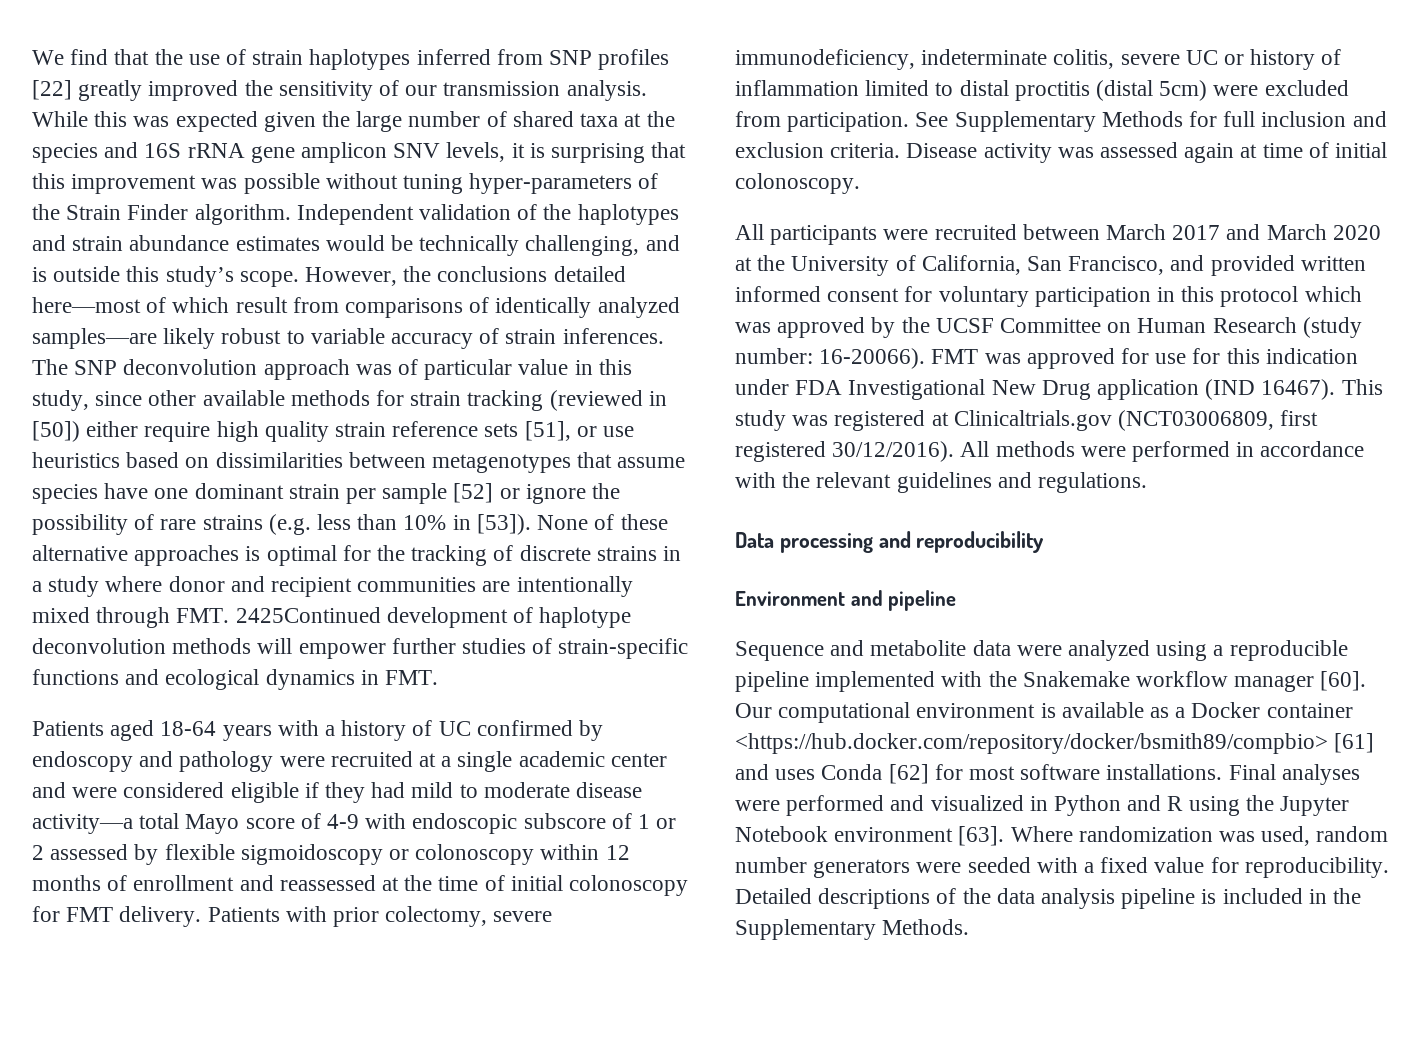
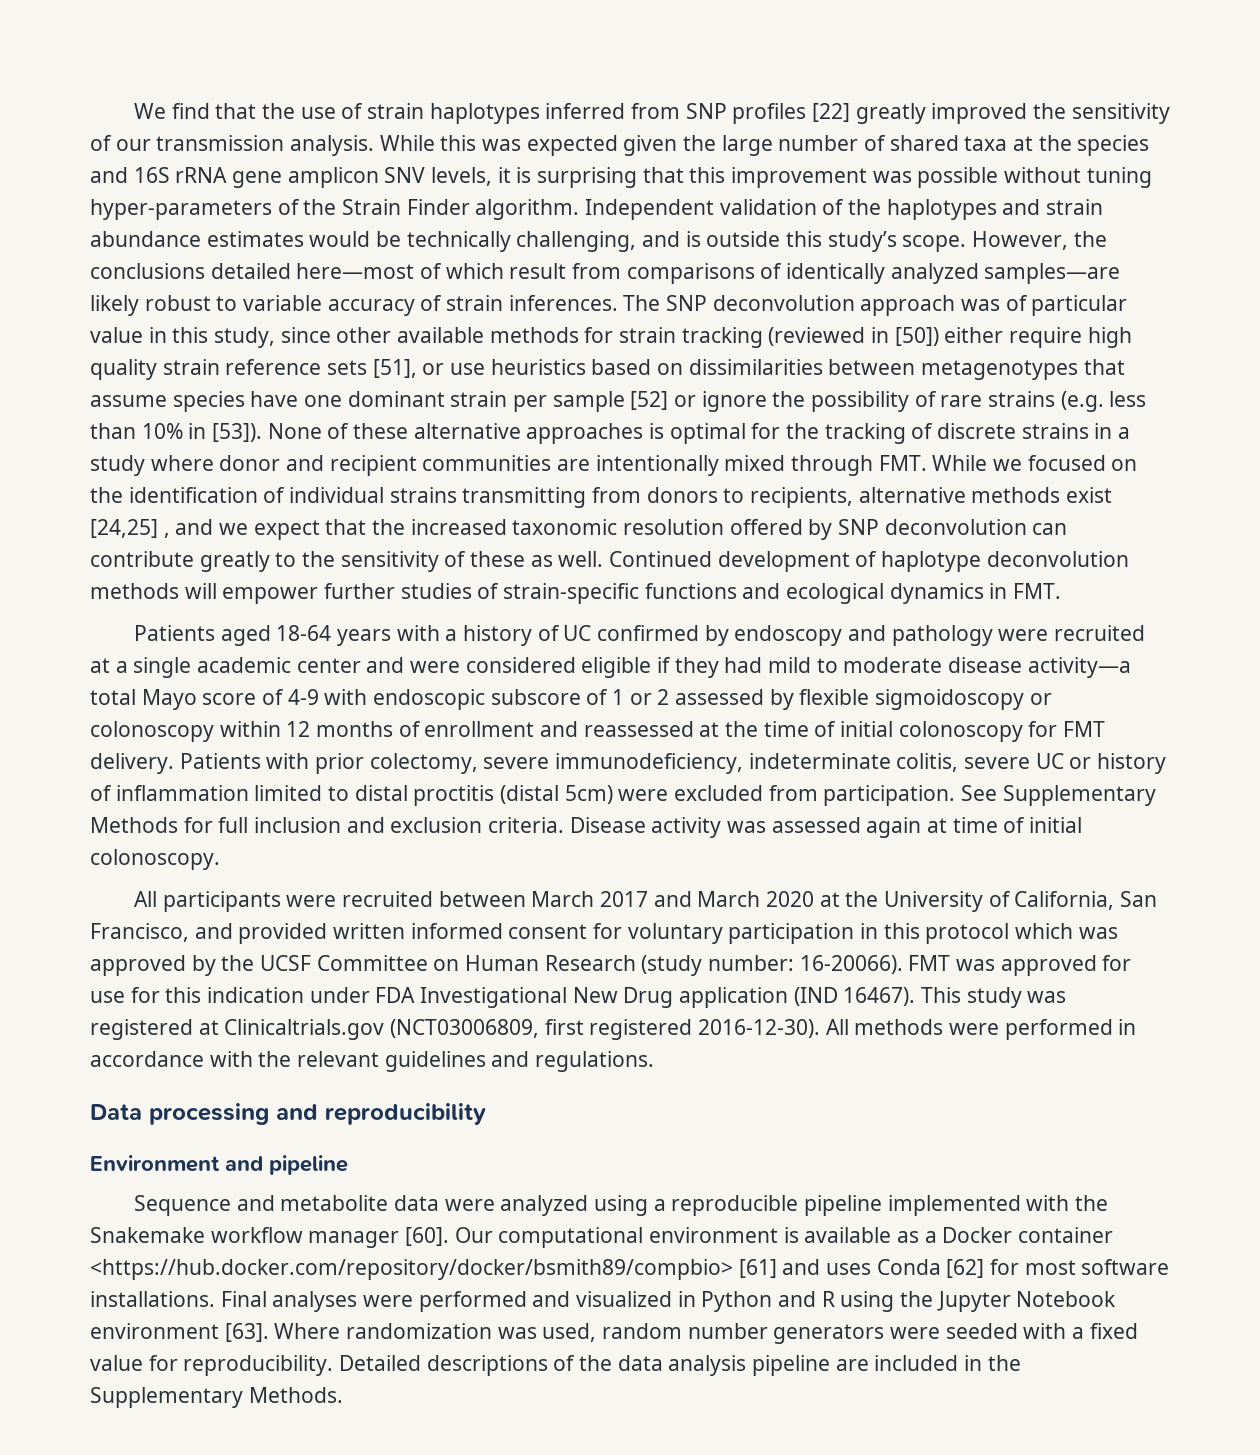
[235,607,381,623] 2425Continued -> [932,455,1138,471] [90,487,1113,508] [90,519,1068,540] [90,551,713,572] While we focused on the identification of individual strains transmitting from donors to recipients, alternative methods exist [24,25] , and we expect that the increased taxonomic resolution offered by SNP deconvolution can contribute greatly to the sensitivity of these as well. Continued
[832,441,955,462] 30/12/2016). -> [698,1019,821,1038] 2016-12-30).
[1201,889,1217,904] is -> [835,1359,869,1371] are

